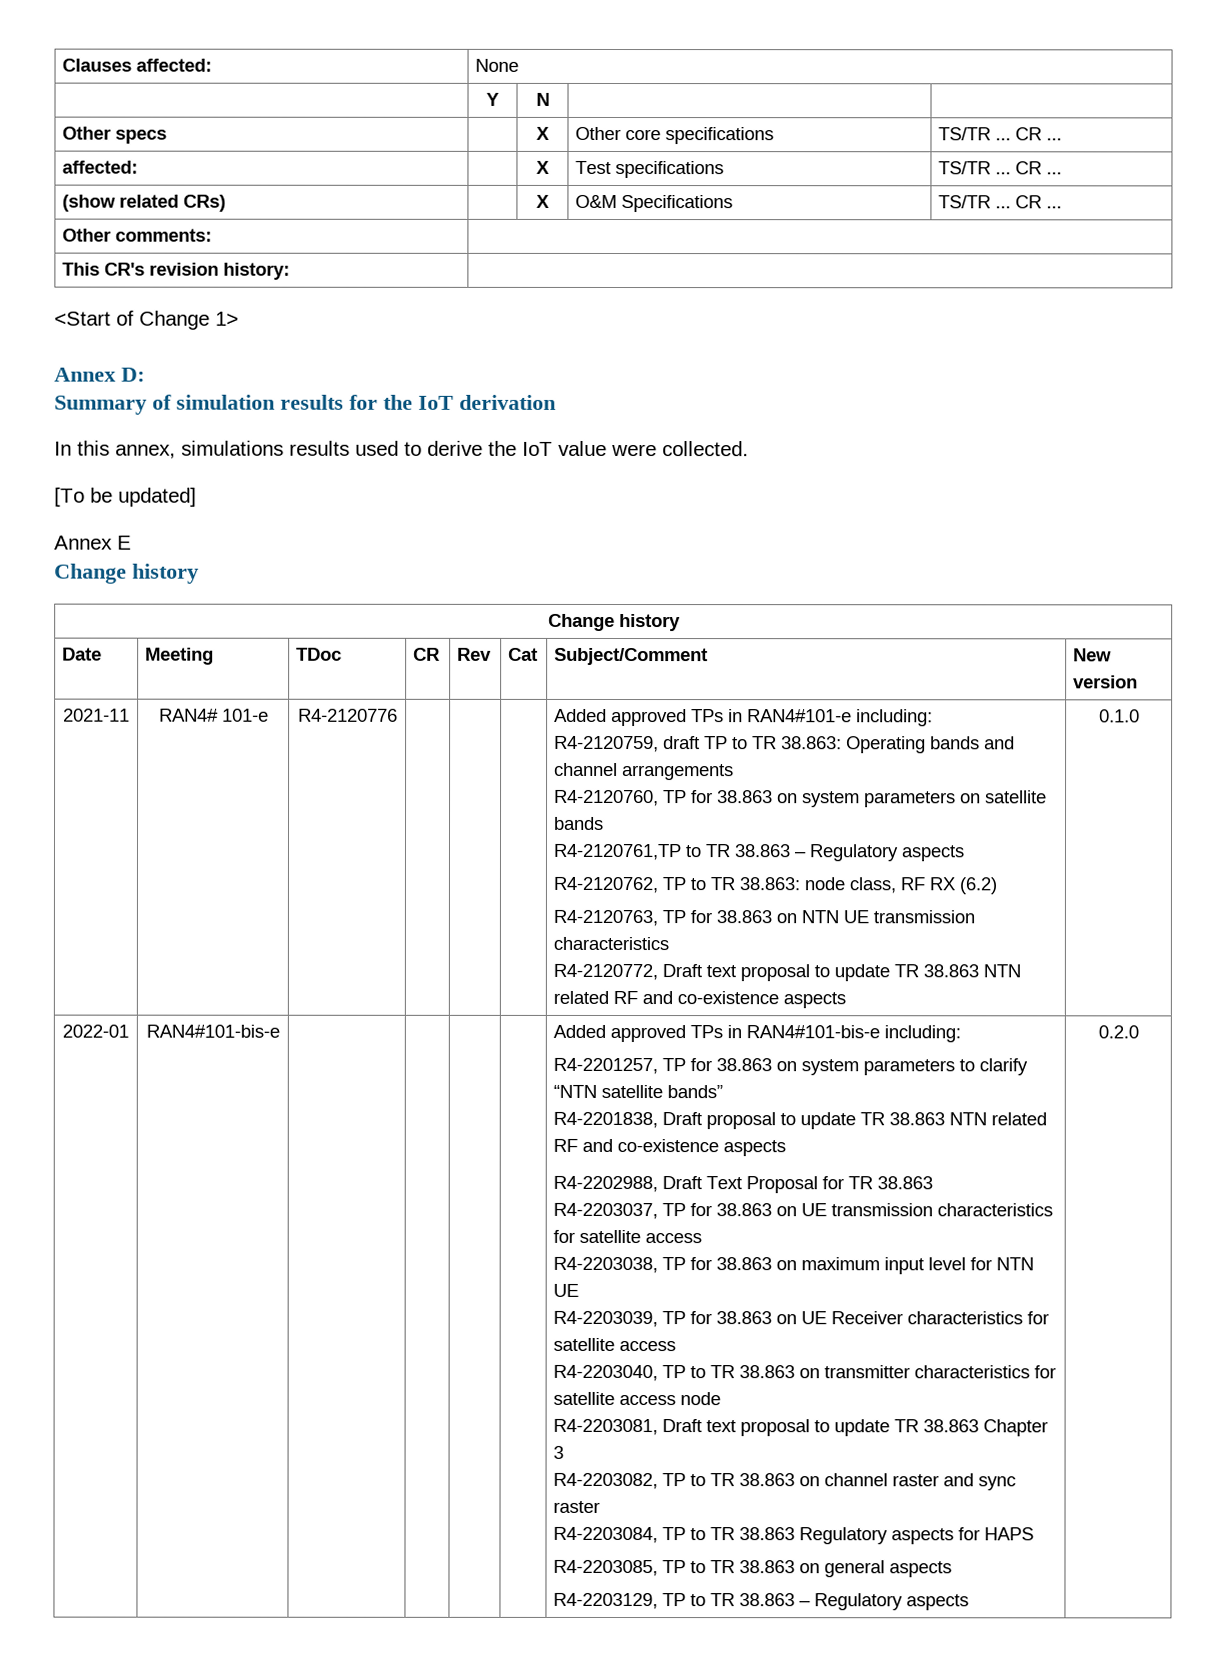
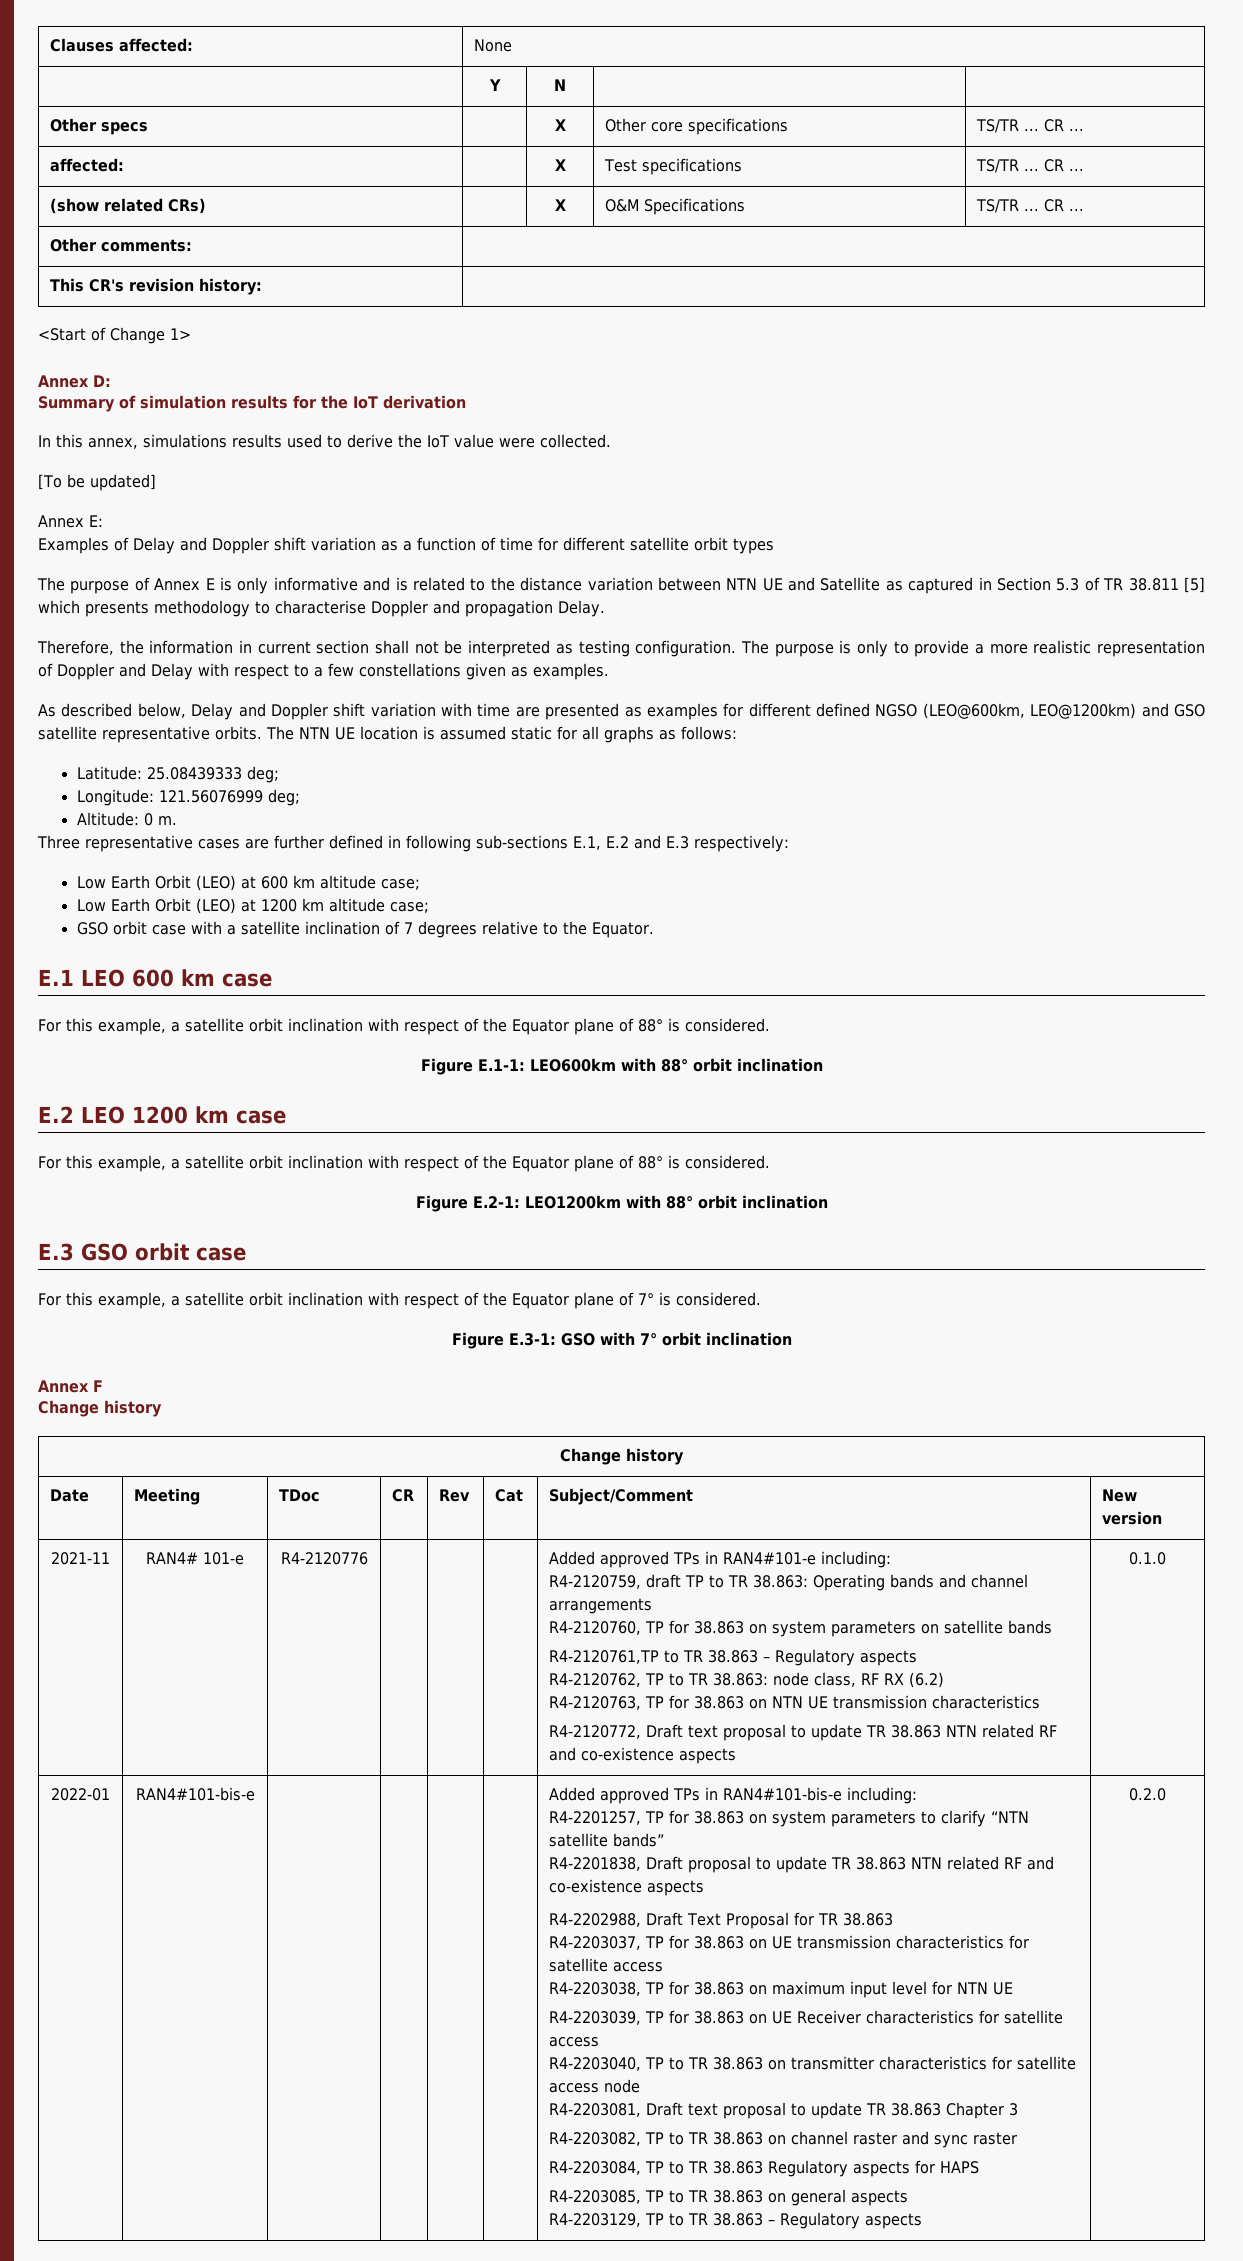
[117,535,132,550] E -> [89,515,103,527] [38,537,774,554] [37,577,1205,594] [38,600,605,617] [37,640,1205,657] [38,663,609,680] [38,703,1206,720] [38,726,737,743] [76,766,279,783] [76,789,300,806] [76,812,177,826] [37,835,789,852] [76,875,420,891] [76,898,429,914] [76,921,654,938] [38,969,272,987] [38,1018,770,1035] [420,1058,823,1075] [38,1106,286,1124] [38,1155,770,1172] [415,1195,828,1212] [38,1243,246,1261] [38,1292,761,1309] [451,1332,792,1349] [38,1380,103,1393] E: // Examples of Delay and Doppler shift variation as a function of time for different satellite orbit types // The purpose of Annex E is only informative and is related to the distance variation between NTN UE and Satellite as captured in Section 5.3 of TR 38.811 [5] which presents methodology to characterise Doppler and propagation Delay. // Therefore, the information in current section shall not be interpreted as testing configuration. The purpose is only to provide a more realistic representation of Doppler and Delay with respect to a few constellations given as examples. // As described below, Delay and Doppler shift variation with time are presented as examples for different defined NGSO (LEO@600km, LEO@1200km) and GSO satellite representative orbits. The NTN UE location is assumed static for all graphs as follows: // Latitude: 25.08439333 deg; // Longitude: 121.56076999 deg; // Altitude: 0 m. // Three representative cases are further defined in following sub-sections E.1, E.2 and E.3 respectively: // Low Earth Orbit (LEO) at 600 km altitude case; // Low Earth Orbit (LEO) at 1200 km altitude case; // GSO orbit case with a satellite inclination of 7 degrees relative to the Equator. // E.1 LEO 600 km case // For this example, a satellite orbit inclination with respect of the Equator plane of 88° is considered. // Figure E.1-1: LEO600km with 88° orbit inclination // E.2 LEO 1200 km case // For this example, a satellite orbit inclination with respect of the Equator plane of 88° is considered. // Figure E.2-1: LEO1200km with 88° orbit inclination // E.3 GSO orbit case // For this example, a satellite orbit inclination with respect of the Equator plane of 7° is considered. // Figure E.3-1: GSO with 7° orbit inclination // Annex F

